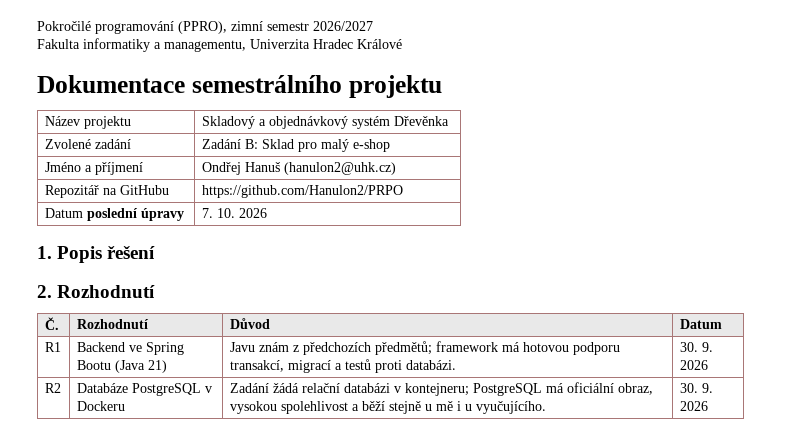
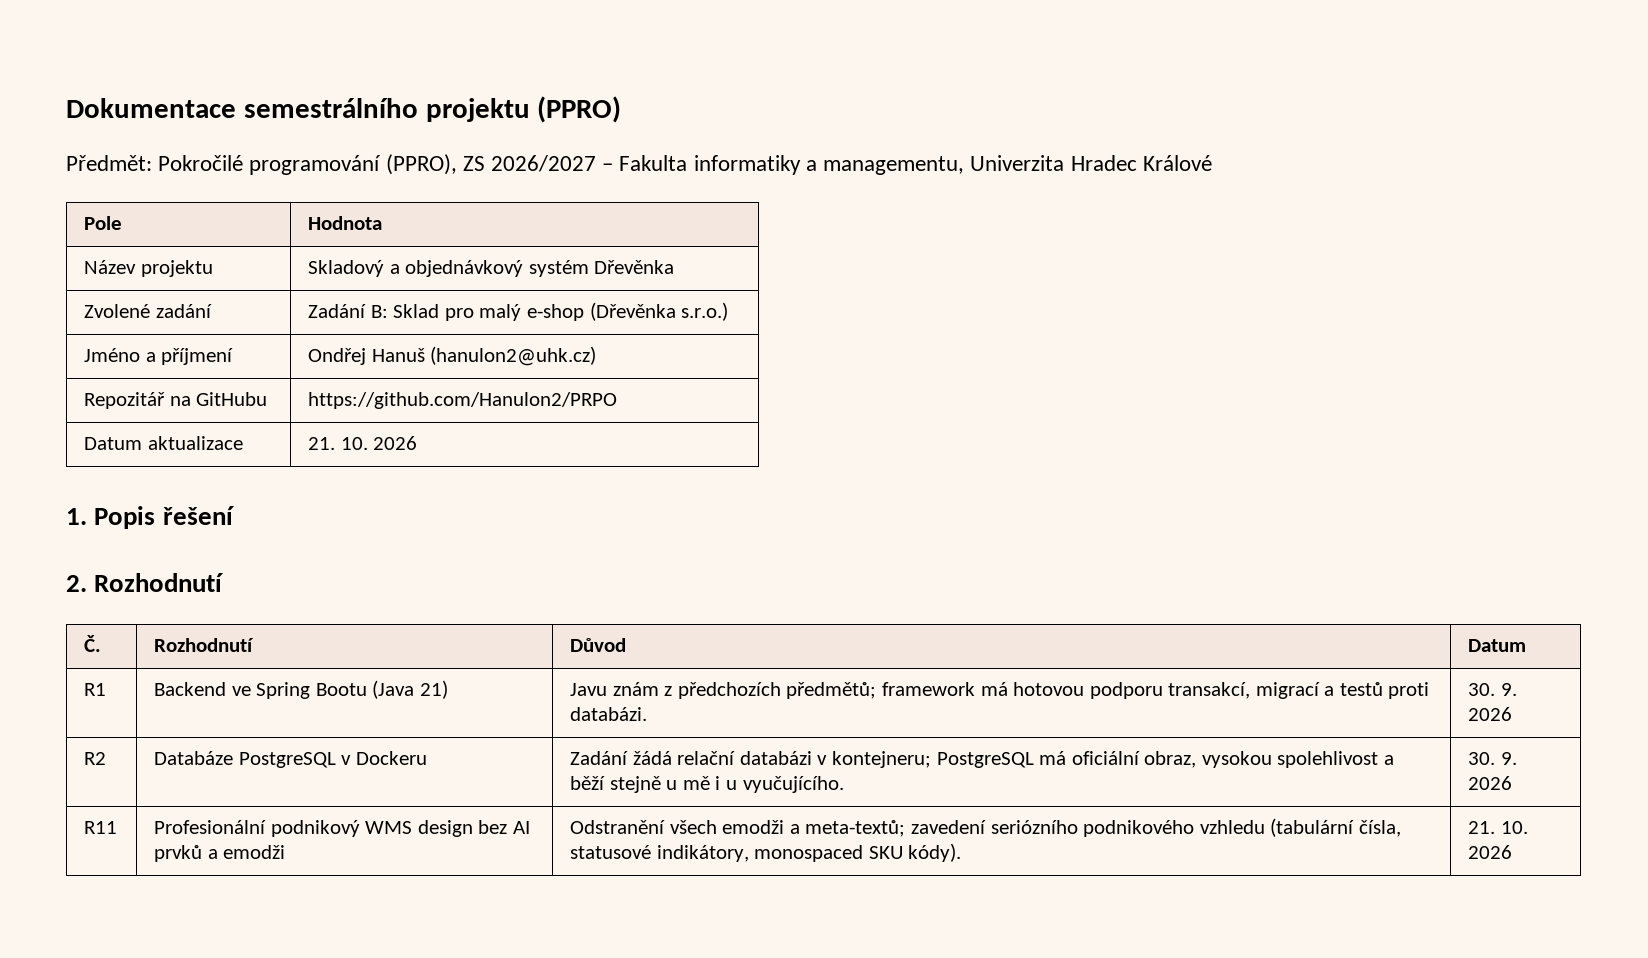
(37, 26) none -> [66,96,622,123] [66,155,152,171] Dokumentace semestrálního projektu (PPRO) // Předmět:
[231,21,309,31] zimní semestr -> [462,156,485,171] ZS
(373, 26) // -> [602,163,614,171] –
[37,75,442,98] // Dokumentace semestrálního projektu -> [84,216,123,230] [308,216,383,230] // Pole | Hodnota
(390, 145) none -> [589,302,729,321] (Dřevěnka s.r.o.)
[86,208,184,221] [201,208,213,218] poslední úpravy | 7. -> [147,436,243,450] [308,437,336,450] aktualizace | 21.
(708, 406) none -> [84,821,118,834] [154,820,531,837] [154,845,286,862] [570,818,1401,837] [570,843,962,862] [1468,821,1528,834] [1468,845,1513,859] // R11 | Profesionální podnikový WMS design bez AI prvků a emodži | Odstranění všech emodži a meta-textů; zavedení seriózního podnikového vzhledu (tabulární čísla, statusové indikátory, monospaced SKU kódy). | 21. 10. 2026

